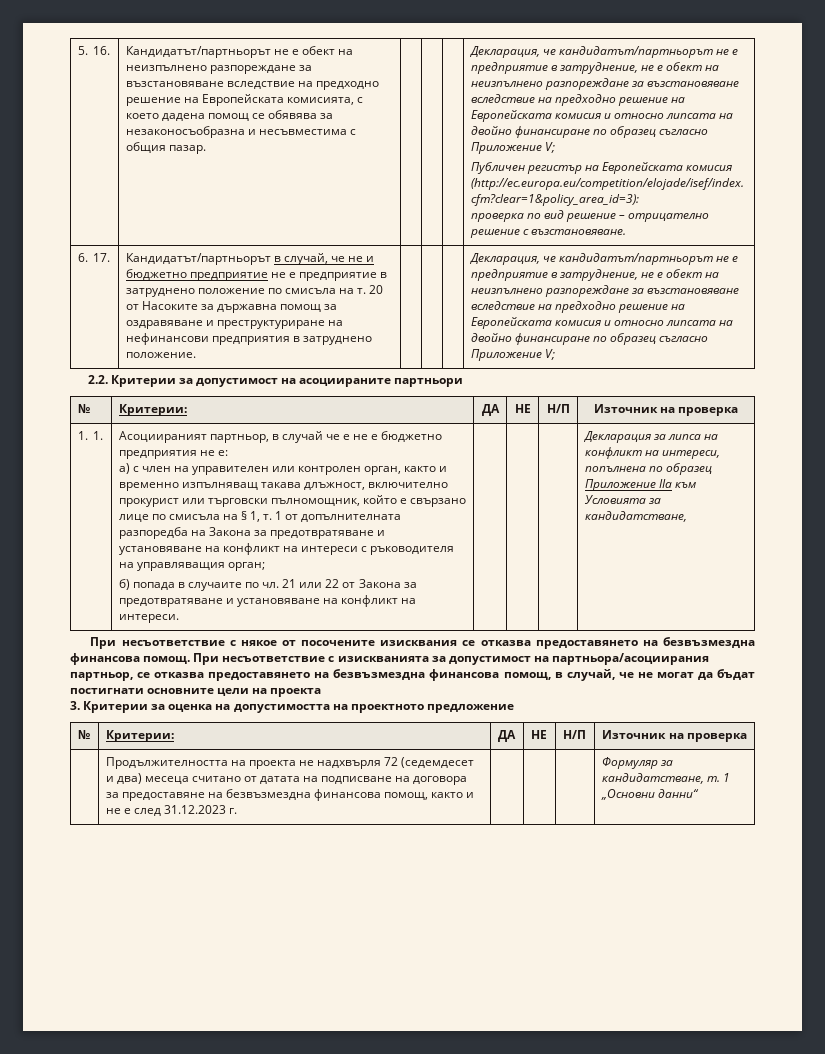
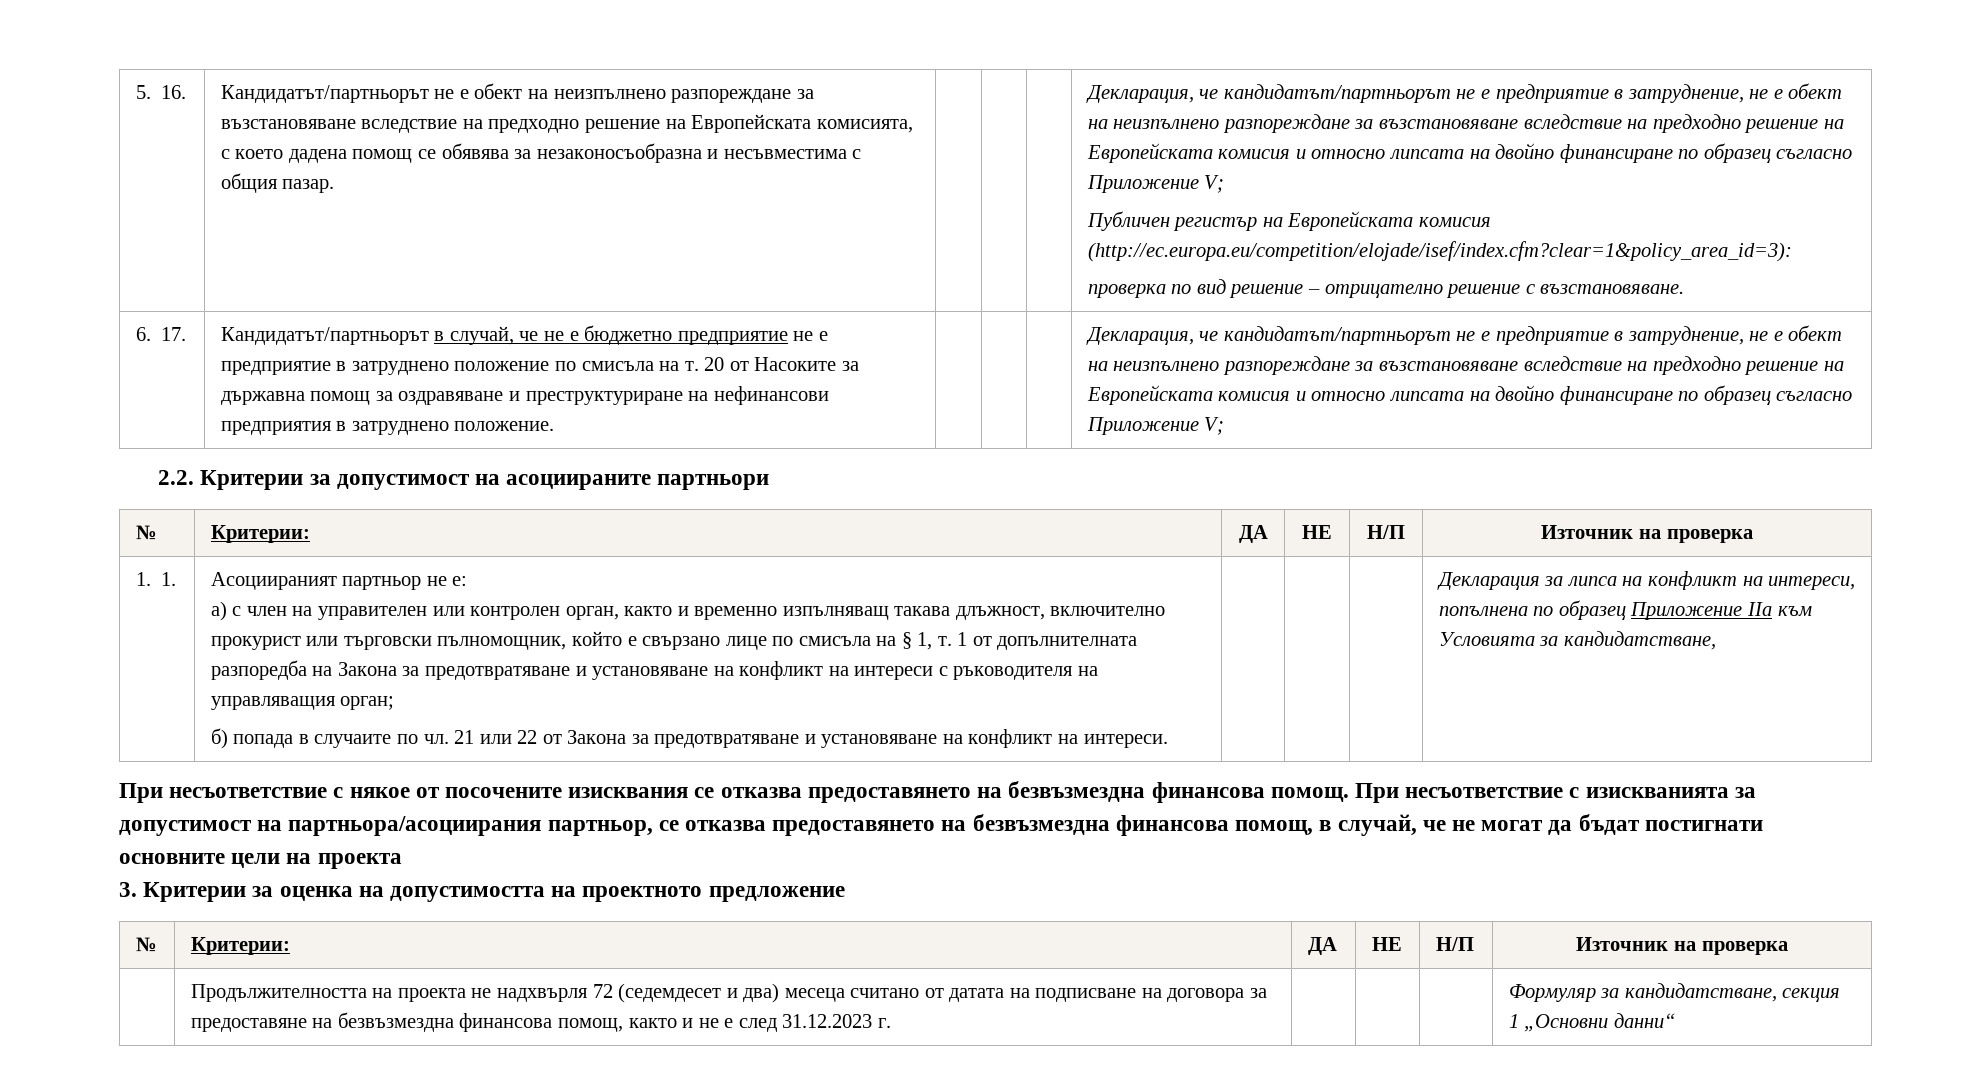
[366,256,375,262] и -> [569,331,579,341] e
[209,431,443,443] [118,450,197,459] партньор, в случай че е не е бюджетно предприятия -> [342,576,422,590] партньор
[706,776,720,782] т. -> [1782,988,1841,1002] секция

